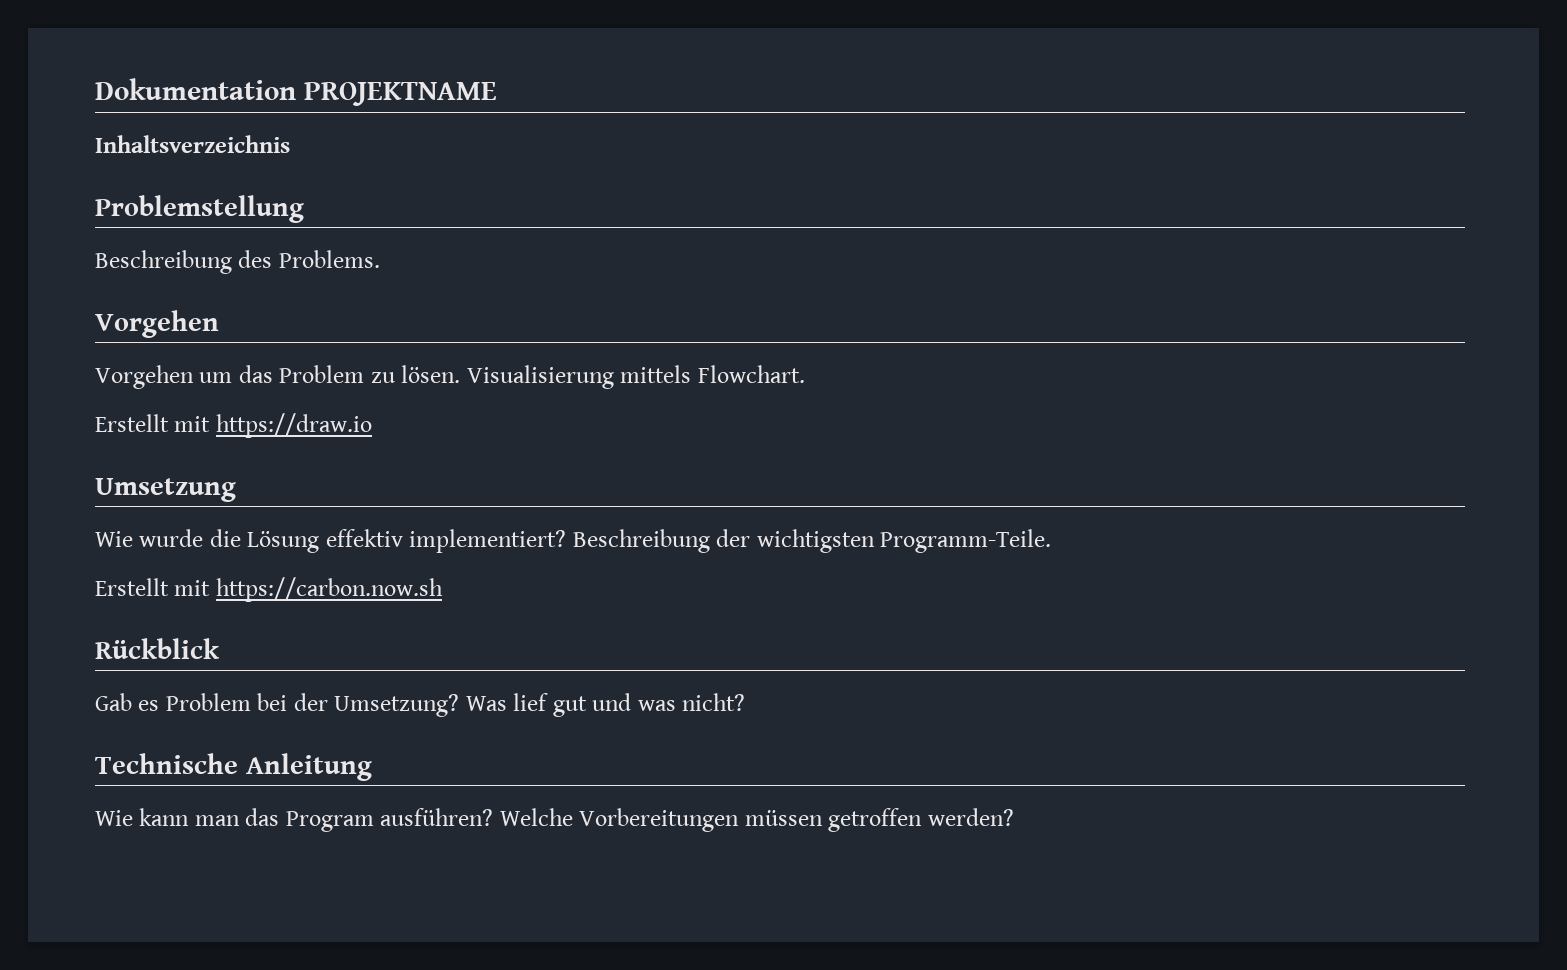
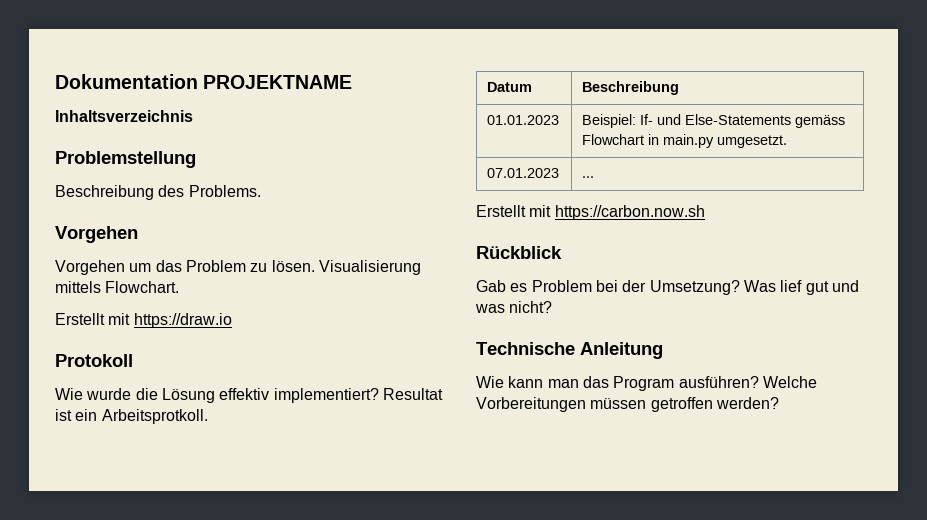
[95,478,236,502] Umsetzung -> [55,354,133,367] Protokoll
[572,529,1052,553] Beschreibung der wichtigsten Programm-Teile. -> [382,388,443,400] [55,409,208,424] [487,82,533,92] [582,81,680,95] [487,115,560,125] [582,114,846,128] [582,134,788,148] [487,168,560,178] [582,176,595,178] Resultat ist ein Arbeitsprotkoll. // Datum | Beschreibung // 01.01.2023 | Beispiel: If- und Else-Statements gemäss Flowchart in main.py umgesetzt. // 07.01.2023 | ...

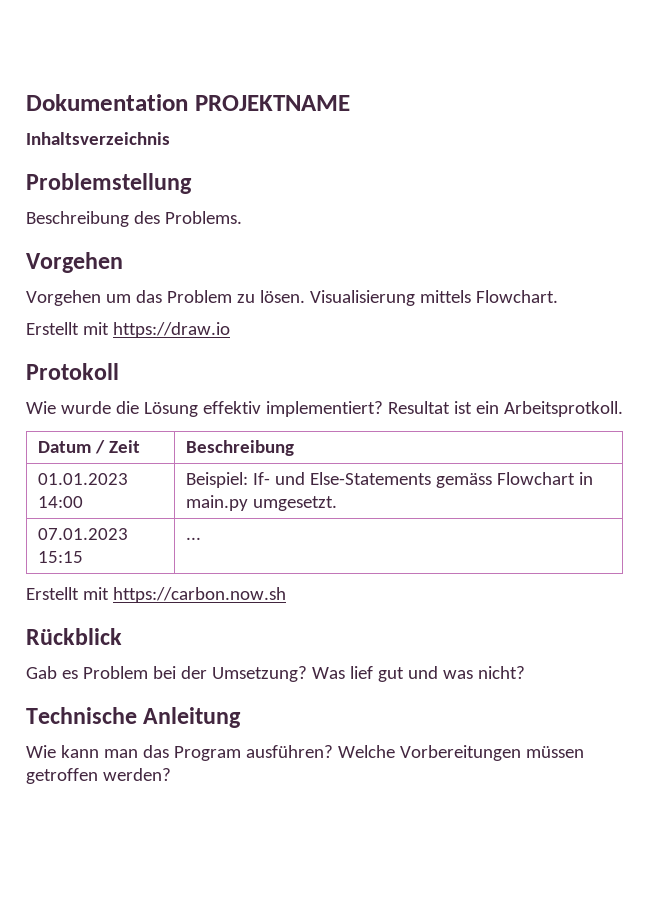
(533, 87) none -> [94,440,140,454] / Zeit
(560, 120) none -> [37,496,83,508] 14:00
(560, 173) none -> [37,551,83,563] 15:15

